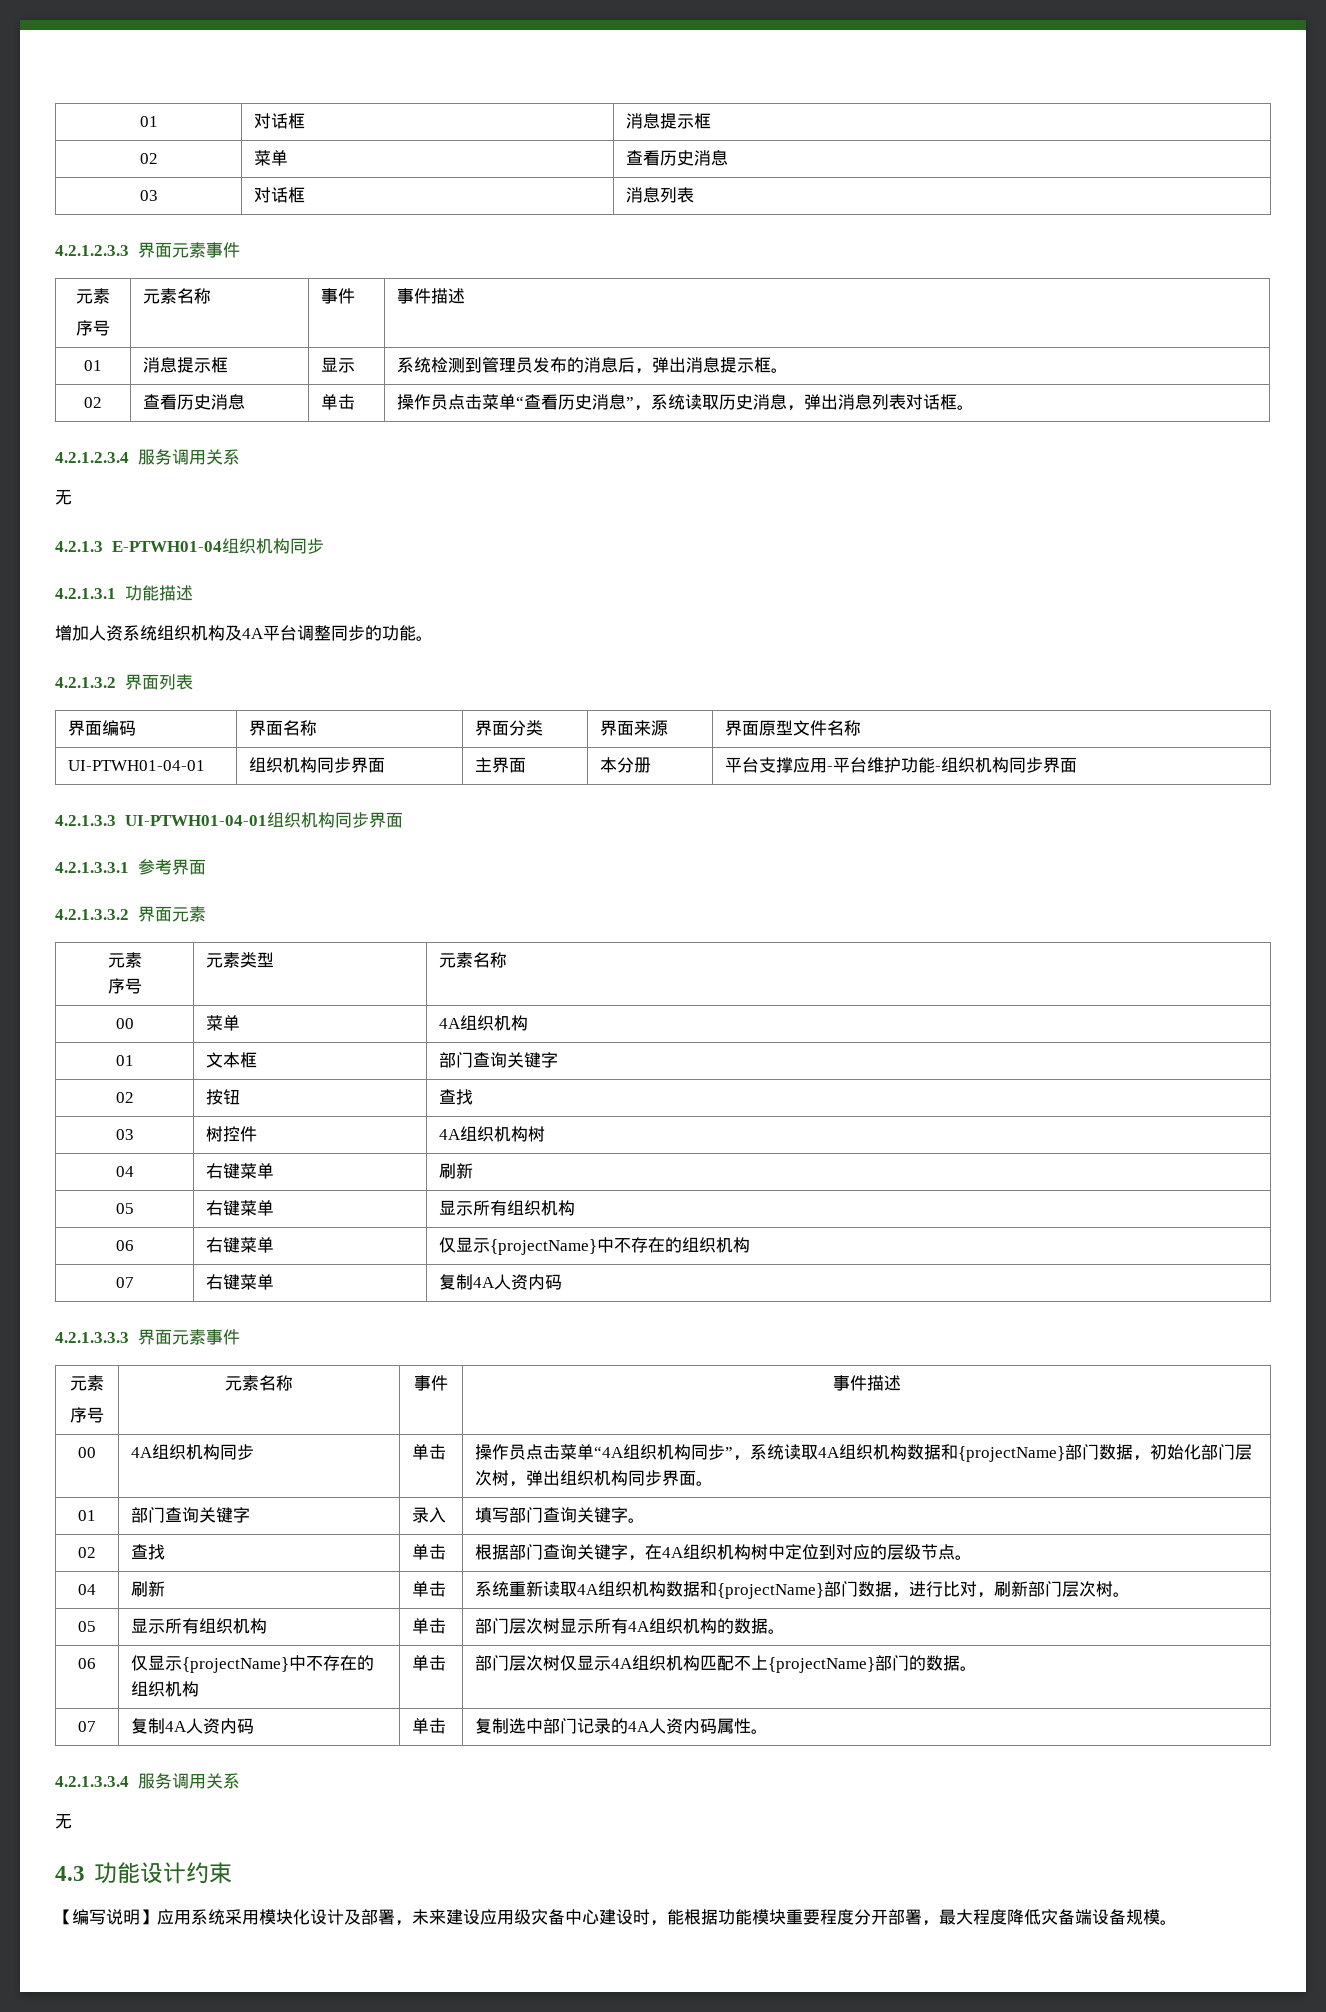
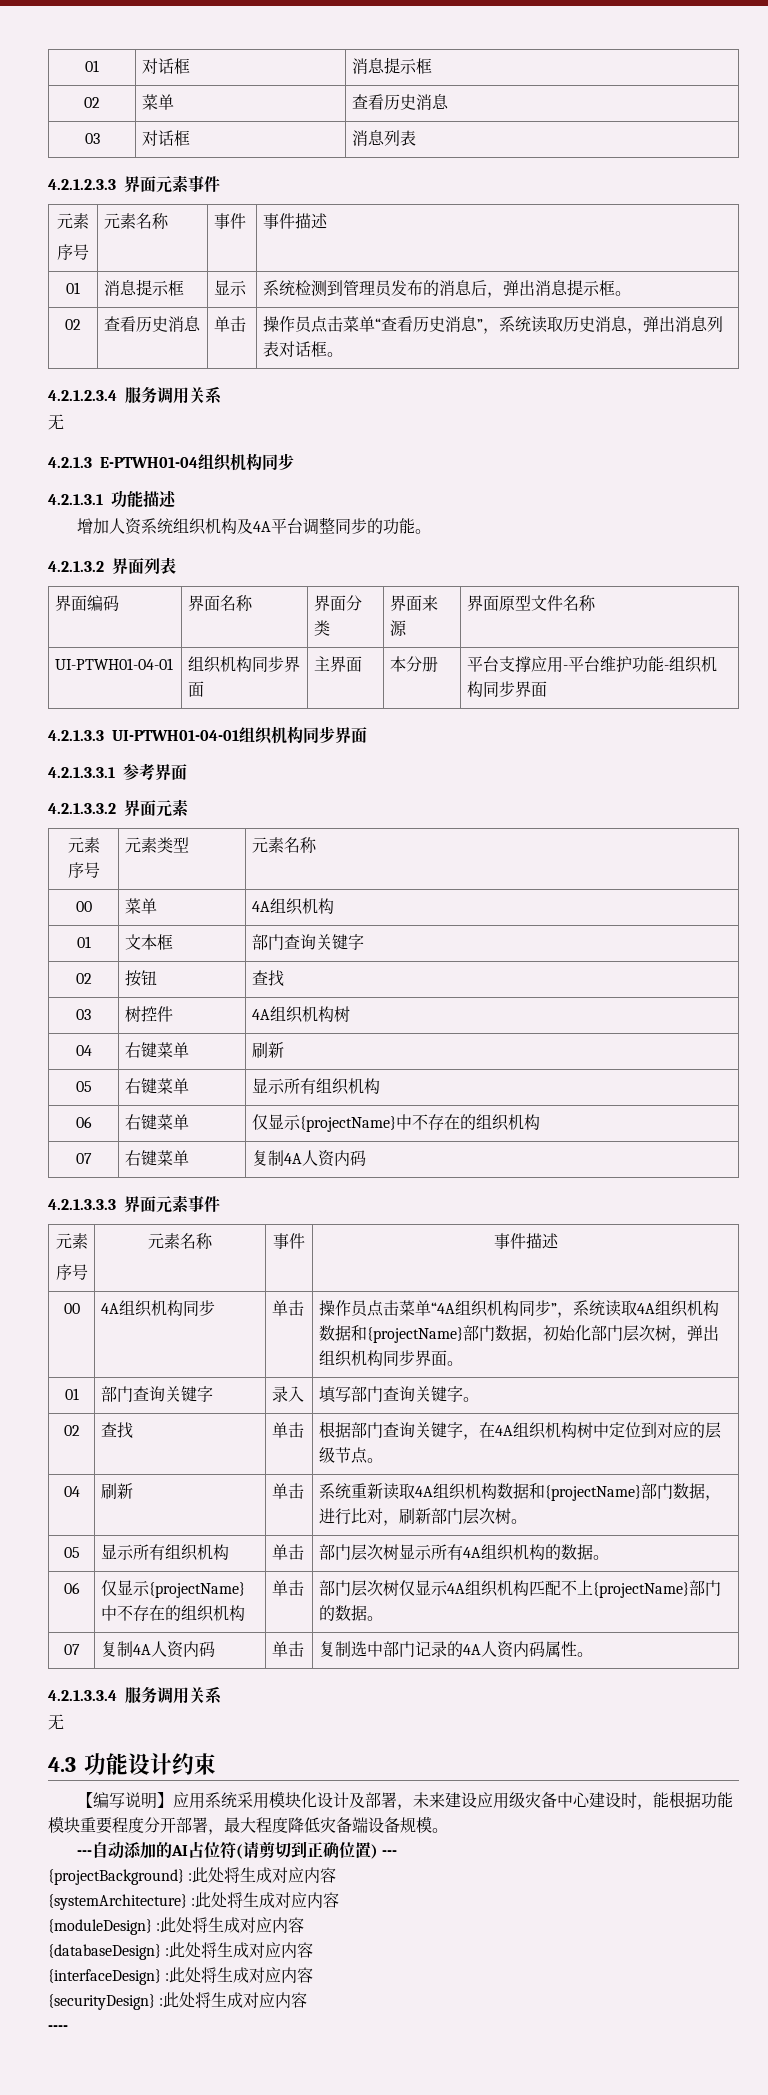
(1177, 1922) none -> [76,1841,398,1859] [48,1867,337,1885] [48,1892,340,1910] [48,1917,305,1935] [48,1942,314,1960] [48,1967,314,1985] [48,1992,308,2010] [48,2025,68,2031] // ---自动添加的AI占位符(请剪切到正确位置) --- // {projectBackground} :此处将生成对应内容 // {systemArchitecture} :此处将生成对应内容 // {moduleDesign} :此处将生成对应内容 // {databaseDesign} :此处将生成对应内容 // {interfaceDesign} :此处将生成对应内容 // {securityDesign} :此处将生成对应内容 // ----

